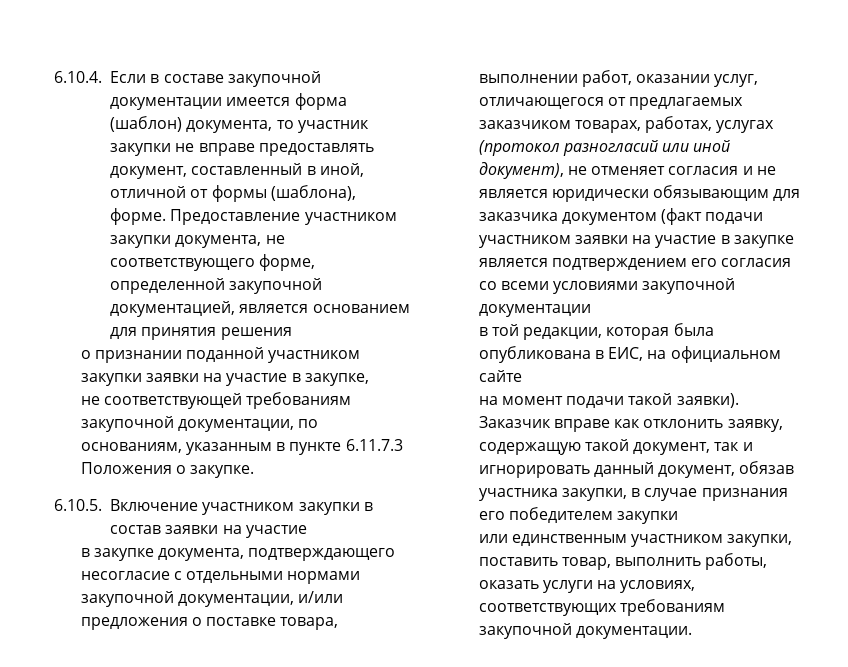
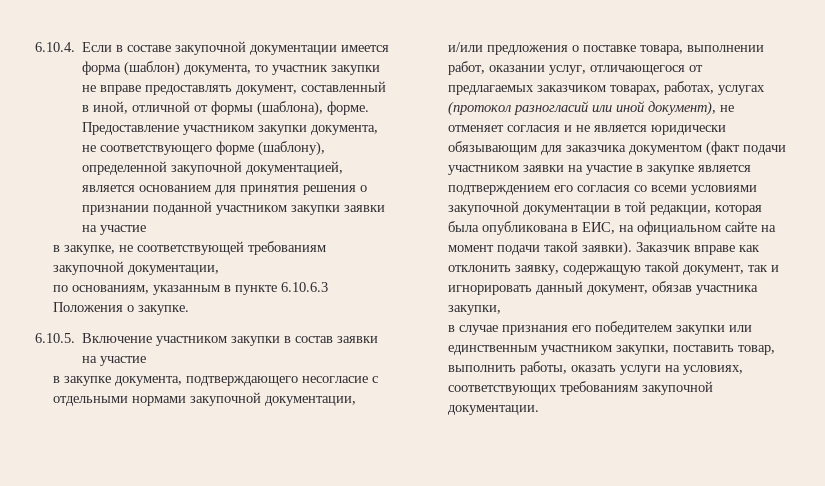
[259,254,316,271] форме, -> [216,141,326,156] форме (шаблону),
(292, 333) // -> (357, 190) none
(288, 379) none -> (147, 230) //
(370, 379) // -> (116, 250) none
(294, 425) none -> (220, 270) //
[345,439,403,451] 6.11.7.3 -> [281,282,329,292] 6.10.6.3
(591, 310) // -> (611, 210) none
(522, 376) // -> (758, 226) none
(627, 494) none -> (502, 310) //
(679, 517) // -> (726, 330) none

